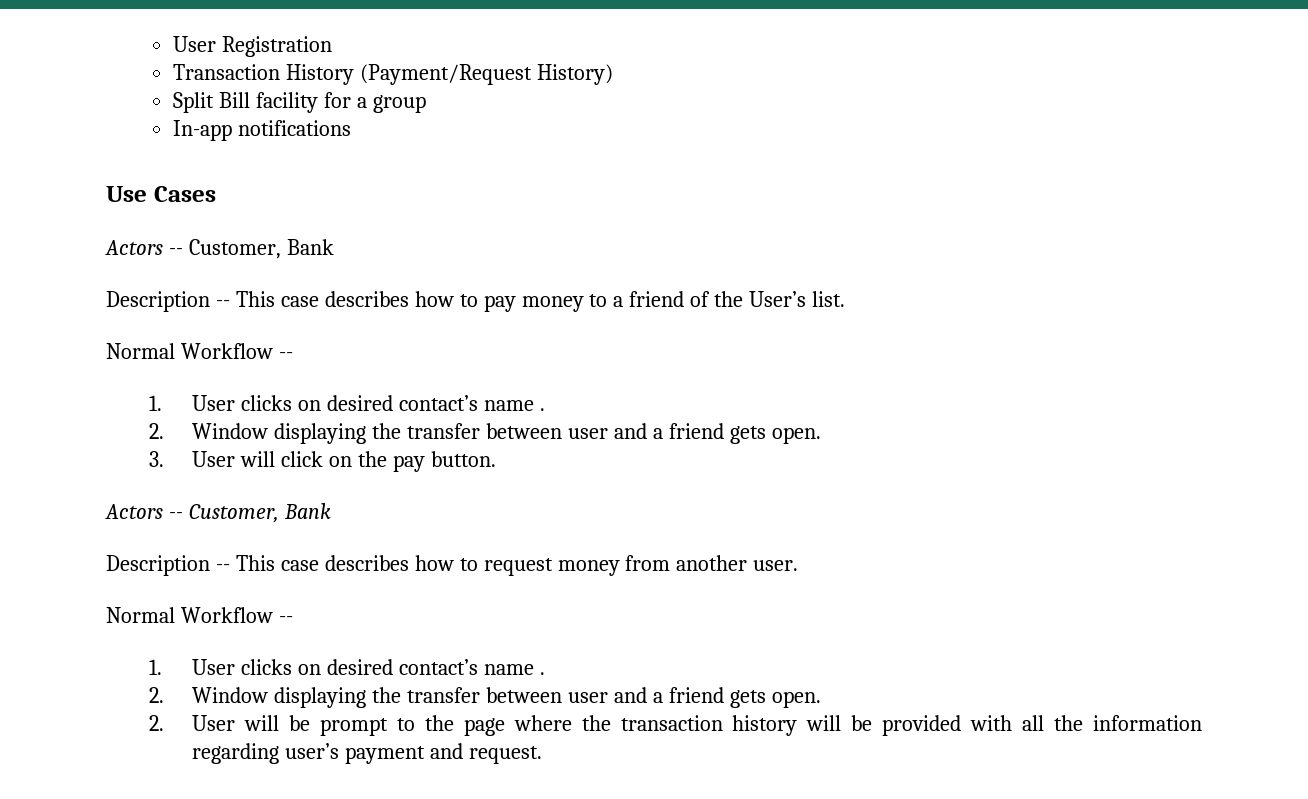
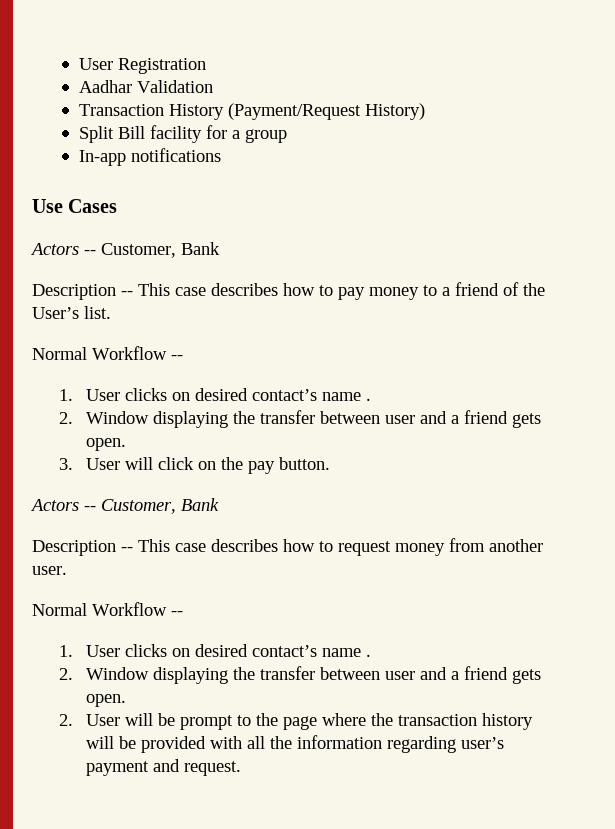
(333, 46) none -> [79,80,214,93] // Aadhar Validation

